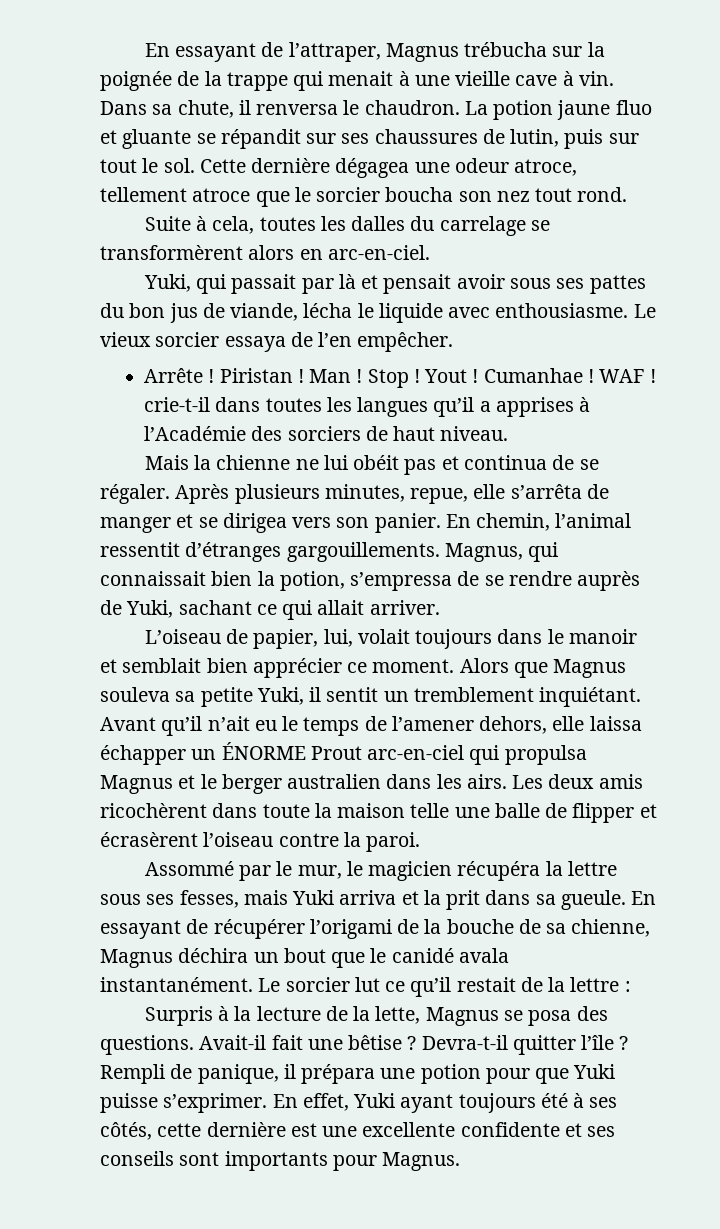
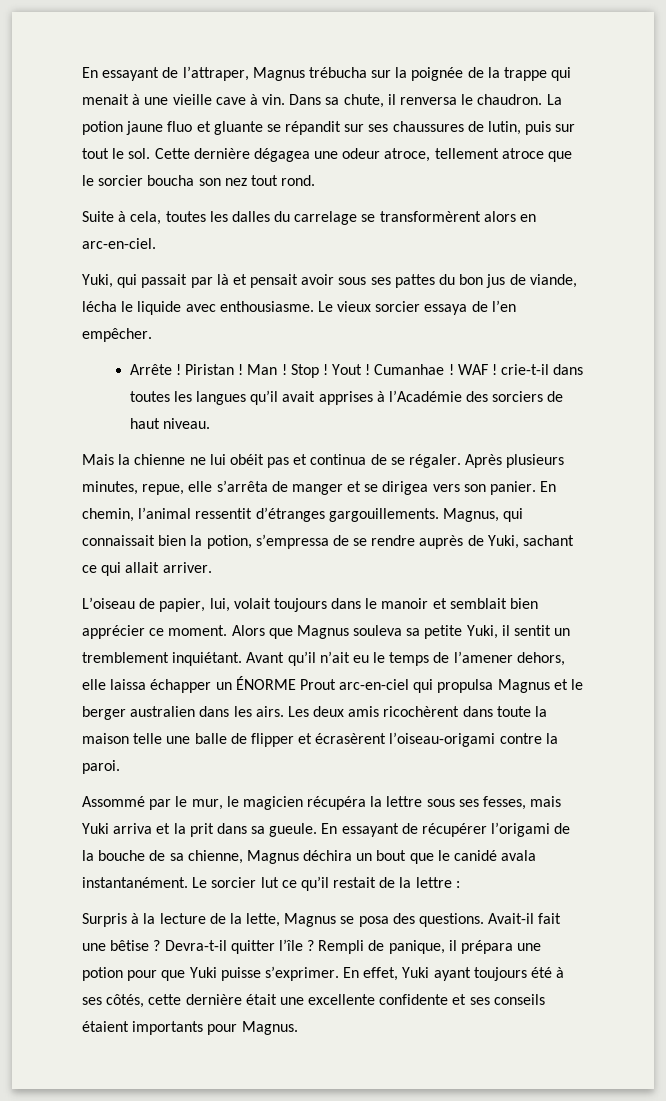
[479,401,491,412] a -> [282,391,316,402] avait
[203,832,274,847] l’oiseau -> [389,732,496,747] l’oiseau-origami
[290,1123,317,1137] est -> [245,994,277,1005] était
[179,1152,220,1166] sont -> [82,1021,129,1032] étaient

